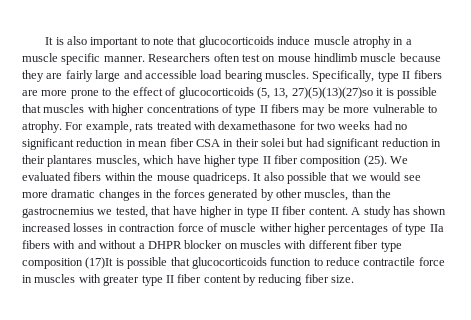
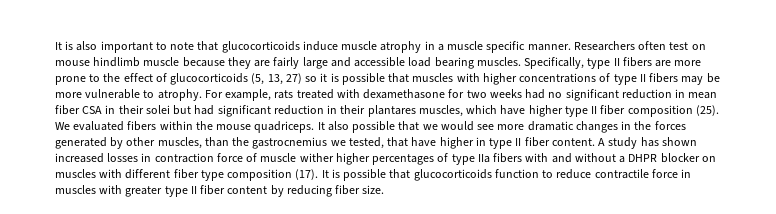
[291,87,373,99] 27)(5)(13)(27)so -> [285,73,318,84] 27) so
[85,257,114,269] (17)It -> [295,169,329,180] (17). It

